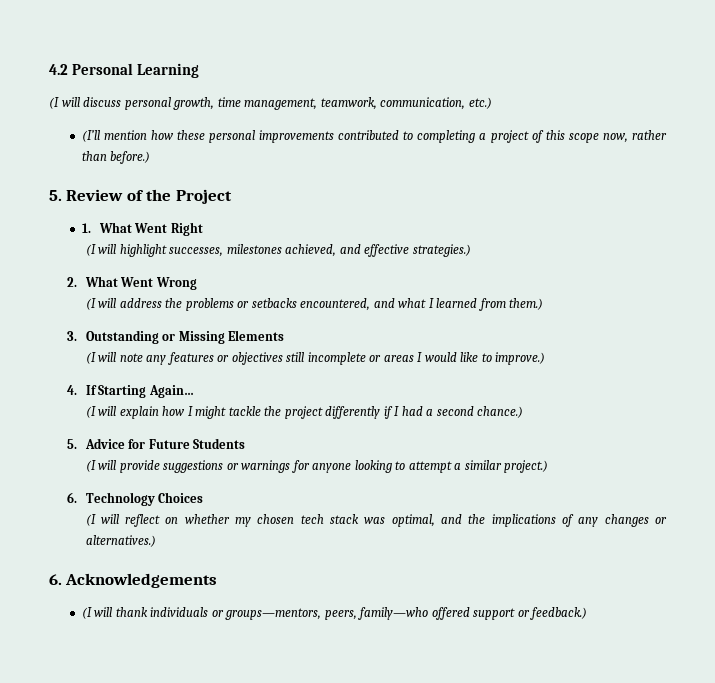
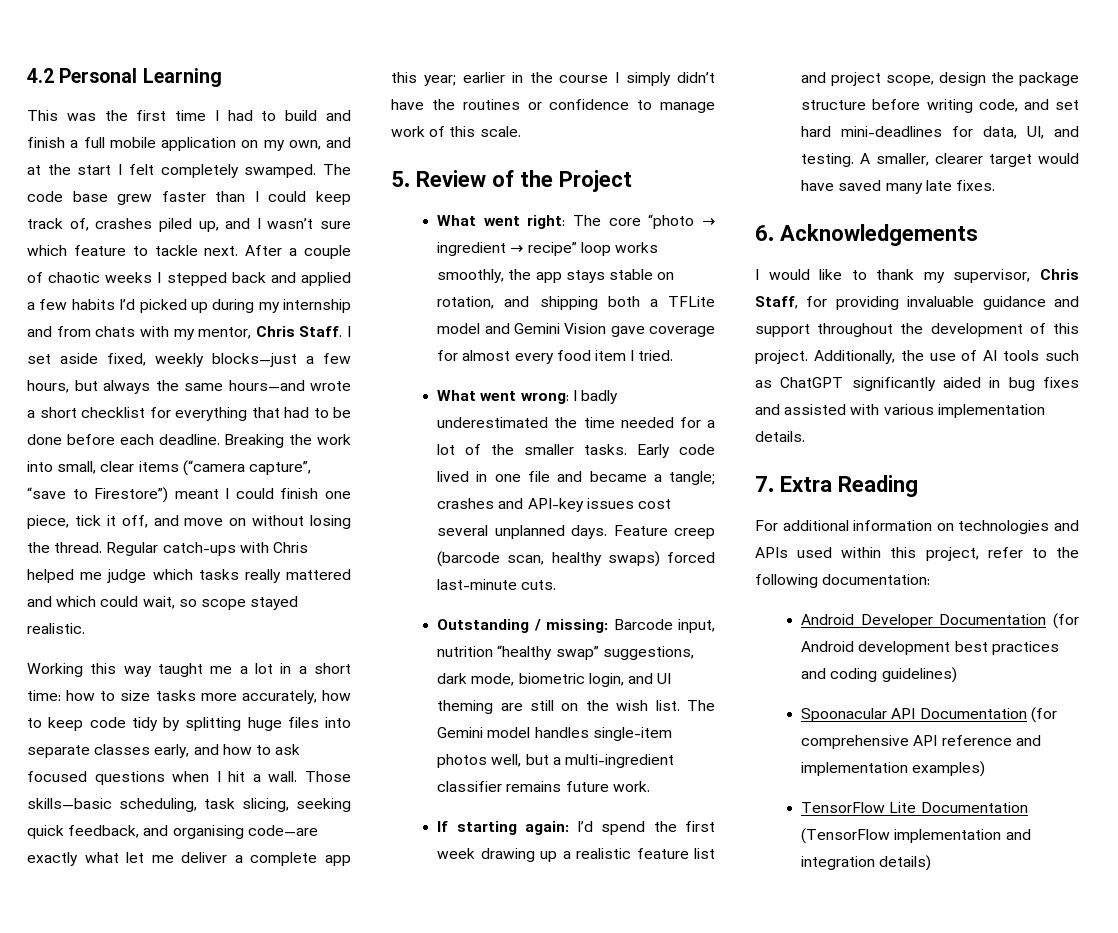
[49,97,492,110] [81,130,667,143] [81,151,151,164] (I will discuss personal growth, time management, teamwork, communication, etc.) // (I’ll mention how these personal improvements contributed to completing a project of this scope now, rather than before.) -> [27,110,351,121] [27,137,351,151] [27,164,351,178] [27,191,351,205] [27,218,351,232] [27,245,351,259] [27,272,351,286] [27,299,351,313] [27,326,351,340] [27,353,351,367] [27,380,351,394] [27,407,351,421] [27,434,351,448] [27,460,311,476] [27,487,351,503] [27,515,351,529] [27,542,308,556] [27,569,351,583] [27,596,299,610] [27,623,85,634] [27,663,351,677] [27,690,351,704] [27,717,351,731] [27,744,301,758] [27,771,351,785] [27,798,351,812] [27,825,318,839] [27,852,351,866] [391,72,715,86] [391,99,715,113] [391,126,521,137] This was the first time I had to build and finish a full mobile application on my own, and at the start I felt completely swamped. The code base grew faster than I could keep track of, crashes piled up, and I wasn’t sure which feature to tackle next. After a couple of chaotic weeks I stepped back and applied a few habits I’d picked up during my internship and from chats with my mentor, Chris Staff. I set aside fixed, weekly blocks—just a few hours, but always the same hours—and wrote a short checklist for everything that had to be done before each deadline. Breaking the work into small, clear items (“camera capture”, “save to Firestore”) meant I could finish one piece, tick it off, and move on without losing the thread. Regular catch-ups with Chris helped me judge which tasks really mattered and which could wait, so scope stayed realistic. // Working this way taught me a lot in a short time: how to size tasks more accurately, how to keep code tidy by splitting huge files into separate classes early, and how to ask focused questions when I hit a wall. Those skills—basic scheduling, task slicing, seeking quick feedback, and organising code—are exactly what let me deliver a complete app this year; earlier in the course I simply didn’t have the routines or confidence to manage work of this scale.
[81,222,203,236] [85,244,471,257] [67,276,197,290] [85,298,544,311] [67,330,285,344] [85,352,546,365] [67,385,194,398] [85,406,524,419] [67,438,246,449] [85,460,549,473] [67,492,204,506] [85,514,668,527] [85,535,156,547] [49,573,218,588] [81,607,588,620] 1. What Went Right // (I will highlight successes, milestones achieved, and effective strategies.) // 2. What Went Wrong // (I will address the problems or setbacks encountered, and what I learned from them.) // 3. Outstanding or Missing Elements // (I will note any features or objectives still incomplete or areas I would like to improve.) // 4. If Starting Again… // (I will explain how I might tackle the project differently if I had a second chance.) // 5. Advice for Future Students // (I will provide suggestions or warnings for anyone looking to attempt a similar project.) // 6. Technology Choices // (I will reflect on whether my chosen tech stack was optimal, and the implications of any changes or alternatives.) // 6. Acknowledgements // (I will thank individuals or groups—mentors, peers, family—who offered support or feedback.) -> [437,214,715,229] [437,242,658,256] [437,269,675,283] [437,296,715,310] [437,323,715,337] [437,350,674,364] [437,390,618,404] [437,417,715,428] [437,444,715,458] [437,471,715,485] [437,498,671,512] [437,525,715,539] [437,551,715,567] [437,579,557,590] [437,619,715,633] [437,645,694,660] [437,673,672,687] [437,700,715,714] [437,727,672,741] [437,754,674,768] [437,781,650,792] [437,821,715,835] [437,848,715,862] [801,72,1079,86] [801,99,1079,113] [801,126,1079,139] [801,153,1079,167] [801,180,995,194] [755,224,978,246] [755,269,1079,283] [755,296,1079,310] [755,323,1079,337] [755,350,1079,364] [755,377,1079,391] [755,404,1045,418] [755,431,805,442] [755,475,918,497] [755,520,1079,534] [755,547,1079,561] [755,574,931,588] [801,613,1079,629] [801,641,1059,655] [801,667,957,683] [801,707,1057,723] [801,735,1041,749] [801,761,986,777] [801,802,1028,813] [801,828,1031,844] [801,855,932,871] What went right: The core “photo → ingredient → recipe” loop works smoothly, the app stays stable on rotation, and shipping both a TFLite model and Gemini Vision gave coverage for almost every food item I tried. // What went wrong: I badly underestimated the time needed for a lot of the smaller tasks. Early code lived in one file and became a tangle; crashes and API-key issues cost several unplanned days. Feature creep (barcode scan, healthy swaps) forced last-minute cuts. // Outstanding / missing: Barcode input, nutrition “healthy swap” suggestions, dark mode, biometric login, and UI theming are still on the wish list. The Gemini model handles single-item photos well, but a multi-ingredient classifier remains future work. // If starting again: I’d spend the first week drawing up a realistic feature list and project scope, design the package structure before writing code, and set hard mini-deadlines for data, UI, and testing. A smaller, clearer target would have saved many late fixes. // 6. Acknowledgements // I would like to thank my supervisor, Chris Staff, for providing invaluable guidance and support throughout the development of this project. Additionally, the use of AI tools such as ChatGPT significantly aided in bug fixes and assisted with various implementation details. // 7. Extra Reading // For additional information on technologies and APIs used within this project, refer to the following documentation: // Android Developer Documentation (for Android development best practices and coding guidelines) // Spoonacular API Documentation (for comprehensive API reference and implementation examples) // TensorFlow Lite Documentation (TensorFlow implementation and integration details)

